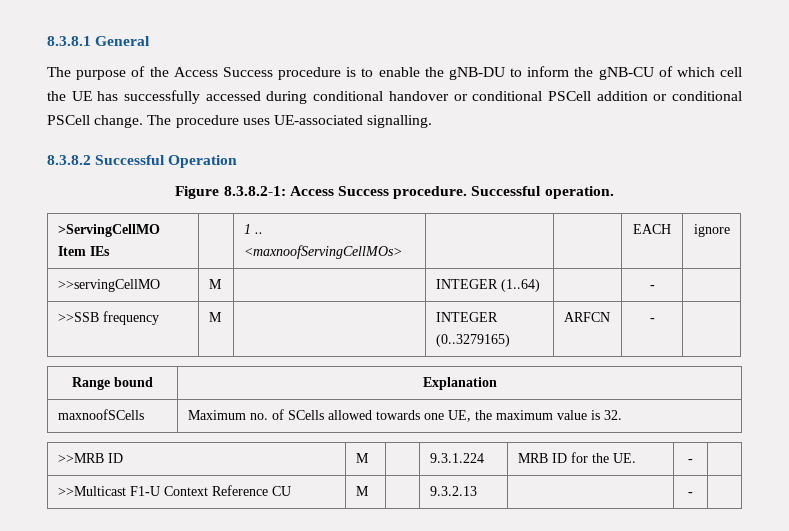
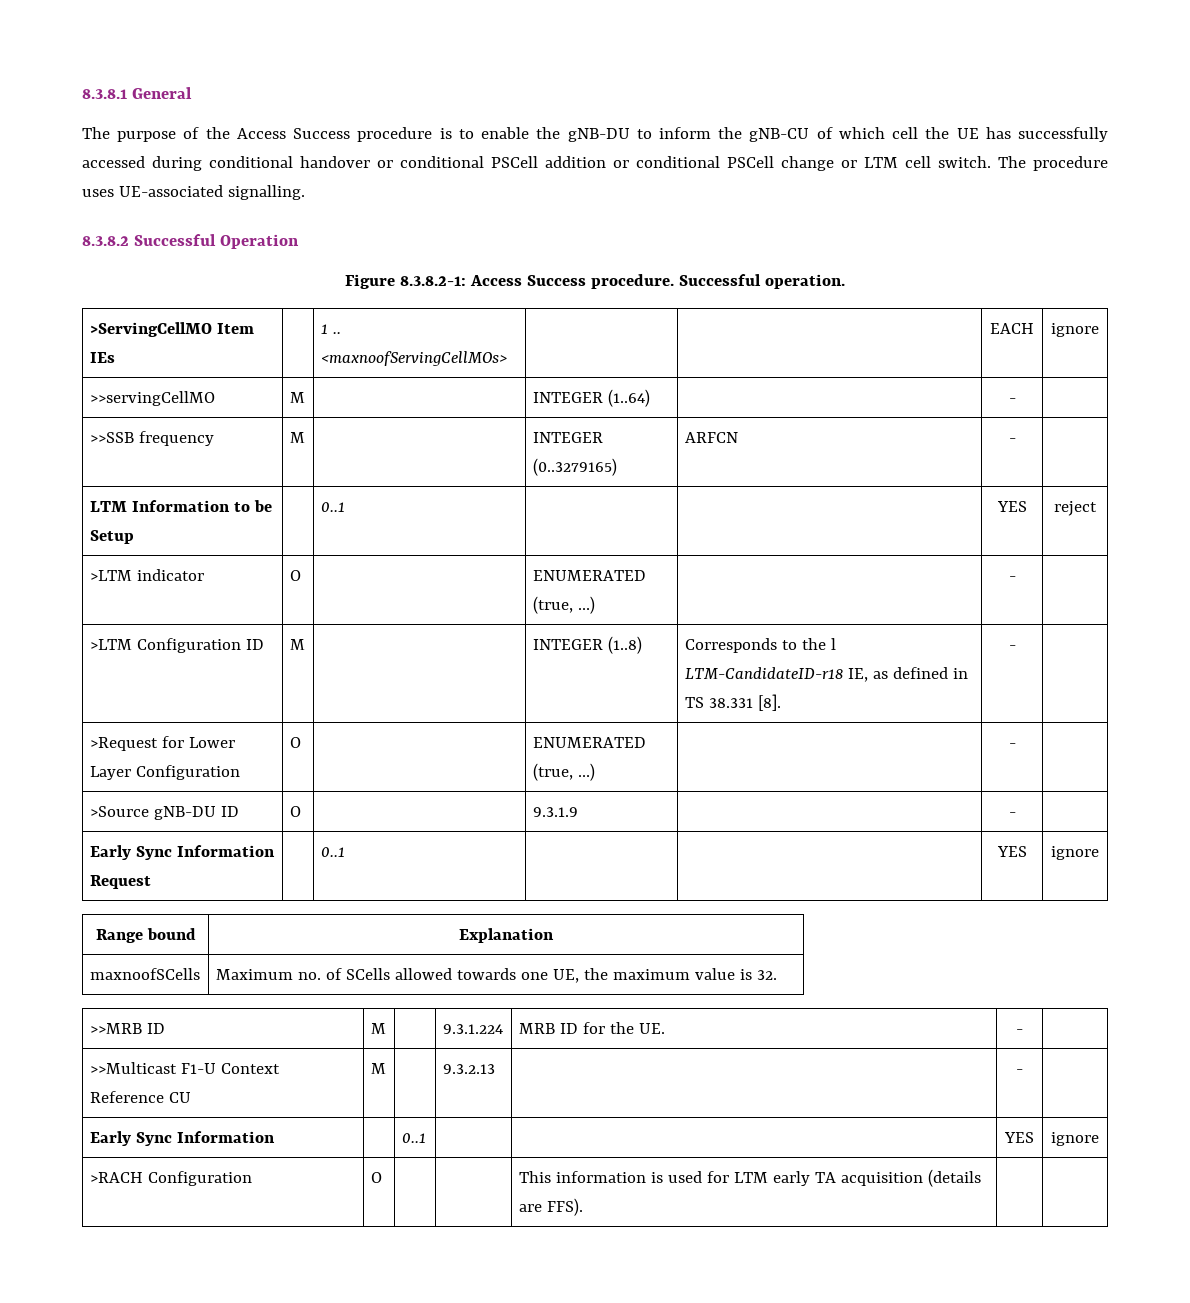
[94,115,144,128] change. -> [781,156,991,171] change or LTM cell switch.
(655, 320) none -> [89,500,272,512] [89,530,134,544] [320,502,345,512] [996,501,1027,512] [1054,501,1097,516] [89,569,204,581] [289,570,301,581] [532,570,646,581] [532,596,595,614] [1008,576,1016,581] [89,638,264,653] [289,639,305,650] [532,636,642,654] [684,638,836,653] [684,667,968,682] [684,694,781,711] [1008,645,1016,650] [89,736,235,751] [89,765,240,780] [289,737,301,748] [532,737,646,748] [532,763,595,781] [1008,743,1016,748] [89,806,239,820] [289,806,301,817] [532,807,578,817] [1008,812,1016,817] [89,845,275,860] [89,875,151,889] [320,847,345,857] [996,846,1027,857] [1051,846,1099,860] // LTM Information to be Setup | | 0..1 | | | YES | reject // >LTM indicator | O | | ENUMERATED (true, …) | | - | // >LTM Configuration ID | M | | INTEGER (1..8) | Corresponds to the l LTM-CandidateID-r18 IE, as defined in TS 38.331 [8]. | - | // >Request for Lower Layer Configuration | O | | ENUMERATED (true, …) | | - | // >Source gNB-DU ID | O | | 9.3.1.9 | | - | // Early Sync Information Request | | 0..1 | | | YES | ignore
(693, 494) none -> [89,1131,275,1146] [401,1133,426,1143] [1004,1132,1034,1143] [1051,1132,1099,1146] [89,1171,252,1186] [370,1172,382,1183] [518,1169,981,1187] [518,1198,583,1216] // Early Sync Information | | 0..1 | | | YES | ignore // >RACH Configuration | O | | | This information is used for LTM early TA acquisition (details are FFS). | |

